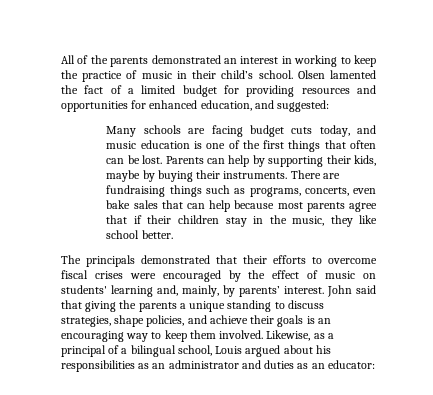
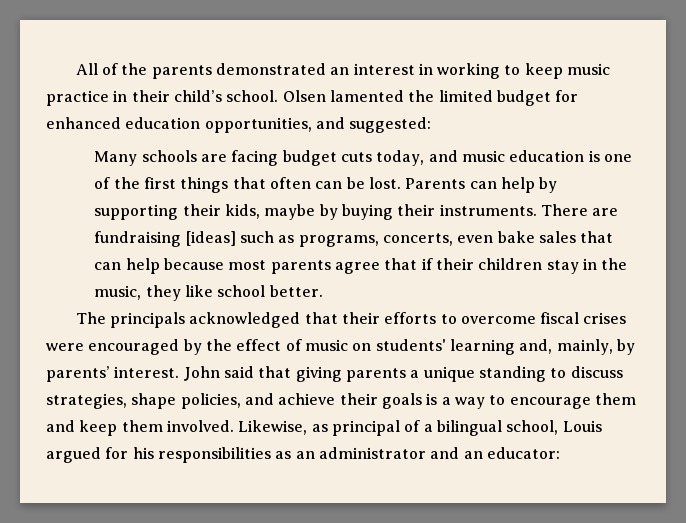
[61,70,172,82] the practice of music -> [567,63,611,75] [46,90,109,106] music practice
[84,85,376,97] [61,100,252,112] fact of a limited budget for providing resources and opportunities for enhanced education, -> [438,90,579,106] [46,117,312,133] limited budget for enhanced education opportunities,
[169,185,202,197] things -> [185,231,236,246] [ideas]
[141,255,210,264] demonstrated -> [189,312,301,328] acknowledged
[119,300,137,309] the -> (342, 374) none
[317,318,331,324] [61,331,162,342] an encouraging way to -> [441,393,636,409] [46,420,75,432] a way to encourage them and
[327,333,334,339] a -> (328, 428) none
[283,345,313,354] about -> [105,447,129,459] for
[264,360,309,369] duties as -> (460, 453) none

